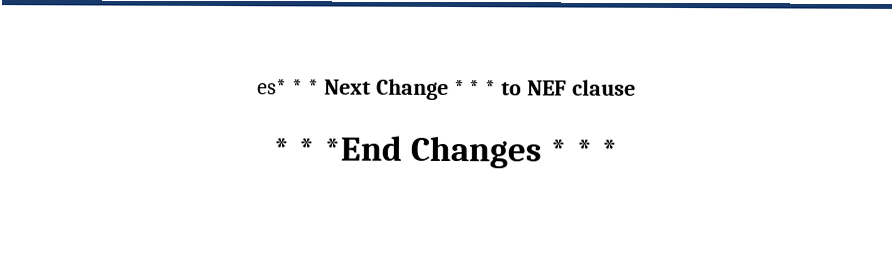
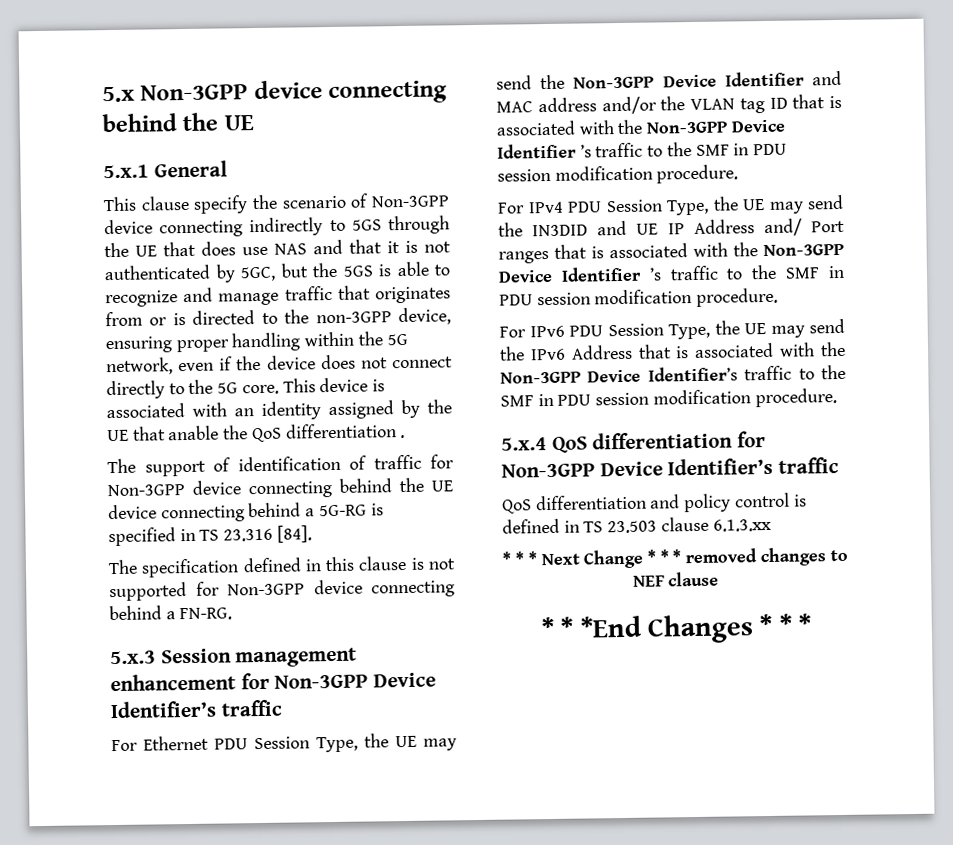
[256,79,287,95] es* -> [102,80,448,105] [102,112,254,133] [103,160,228,179] [103,193,450,214] [104,215,450,238] [104,239,451,258] [104,261,450,283] [105,285,451,308] [105,307,452,327] [105,331,408,354] [106,354,453,376] [106,377,386,400] [106,399,452,420] [107,423,406,443] [107,454,454,477] [107,477,453,499] [108,502,384,523] [108,525,312,547] [108,555,456,578] [109,579,455,602] [109,605,233,621] [110,647,358,668] [110,672,436,692] [110,699,283,719] [111,733,457,753] [496,70,842,90] [496,94,842,115] [496,119,786,136] [497,142,788,159] [497,164,739,184] [497,194,844,216] [498,218,845,237] [498,242,844,264] [498,264,845,283] [499,287,779,307] [499,318,845,340] [499,341,846,361] [500,364,846,384] [500,388,837,408] [501,431,766,453] [501,457,839,478] [502,492,807,514] [502,516,772,534] [502,551,512,566] 5.x Non-3GPP device connecting behind the UE // 5.x.1 General // This clause specify the scenario of Non-3GPP device connecting indirectly to 5GS through the UE that does use NAS and that it is not authenticated by 5GC, but the 5GS is able to recognize and manage traffic that originates from or is directed to the non-3GPP device, ensuring proper handling within the 5G network, even if the device does not connect directly to the 5G core. This device is associated with an identity assigned by the UE that anable the QoS differentiation . // The support of identification of traffic for Non-3GPP device connecting behind the UE device connecting behind a 5G-RG is specified in TS 23.316 [84]. // The specification defined in this clause is not supported for Non-3GPP device connecting behind a FN-RG. // 5.x.3 Session management enhancement for Non-3GPP Device Identifier’s traffic // For Ethernet PDU Session Type, the UE may send the Non-3GPP Device Identifier and MAC address and/or the VLAN tag ID that is associated with the Non-3GPP Device Identifier ’s traffic to the SMF in PDU session modification procedure. // For IPv4 PDU Session Type, the UE may send the IN3DID and UE IP Address and/ Port ranges that is associated with the Non-3GPP Device Identifier ’s traffic to the SMF in PDU session modification procedure. // For IPv6 PDU Session Type, the UE may send the IPv6 Address that is associated with the Non-3GPP Device Identifier’s traffic to the SMF in PDU session modification procedure. // 5.x.4 QoS differentiation for Non-3GPP Device Identifier’s traffic // QoS differentiation and policy control is defined in TS 23.503 clause 6.1.3.xx // *
(497, 88) none -> [685,547,827,567] removed changes

